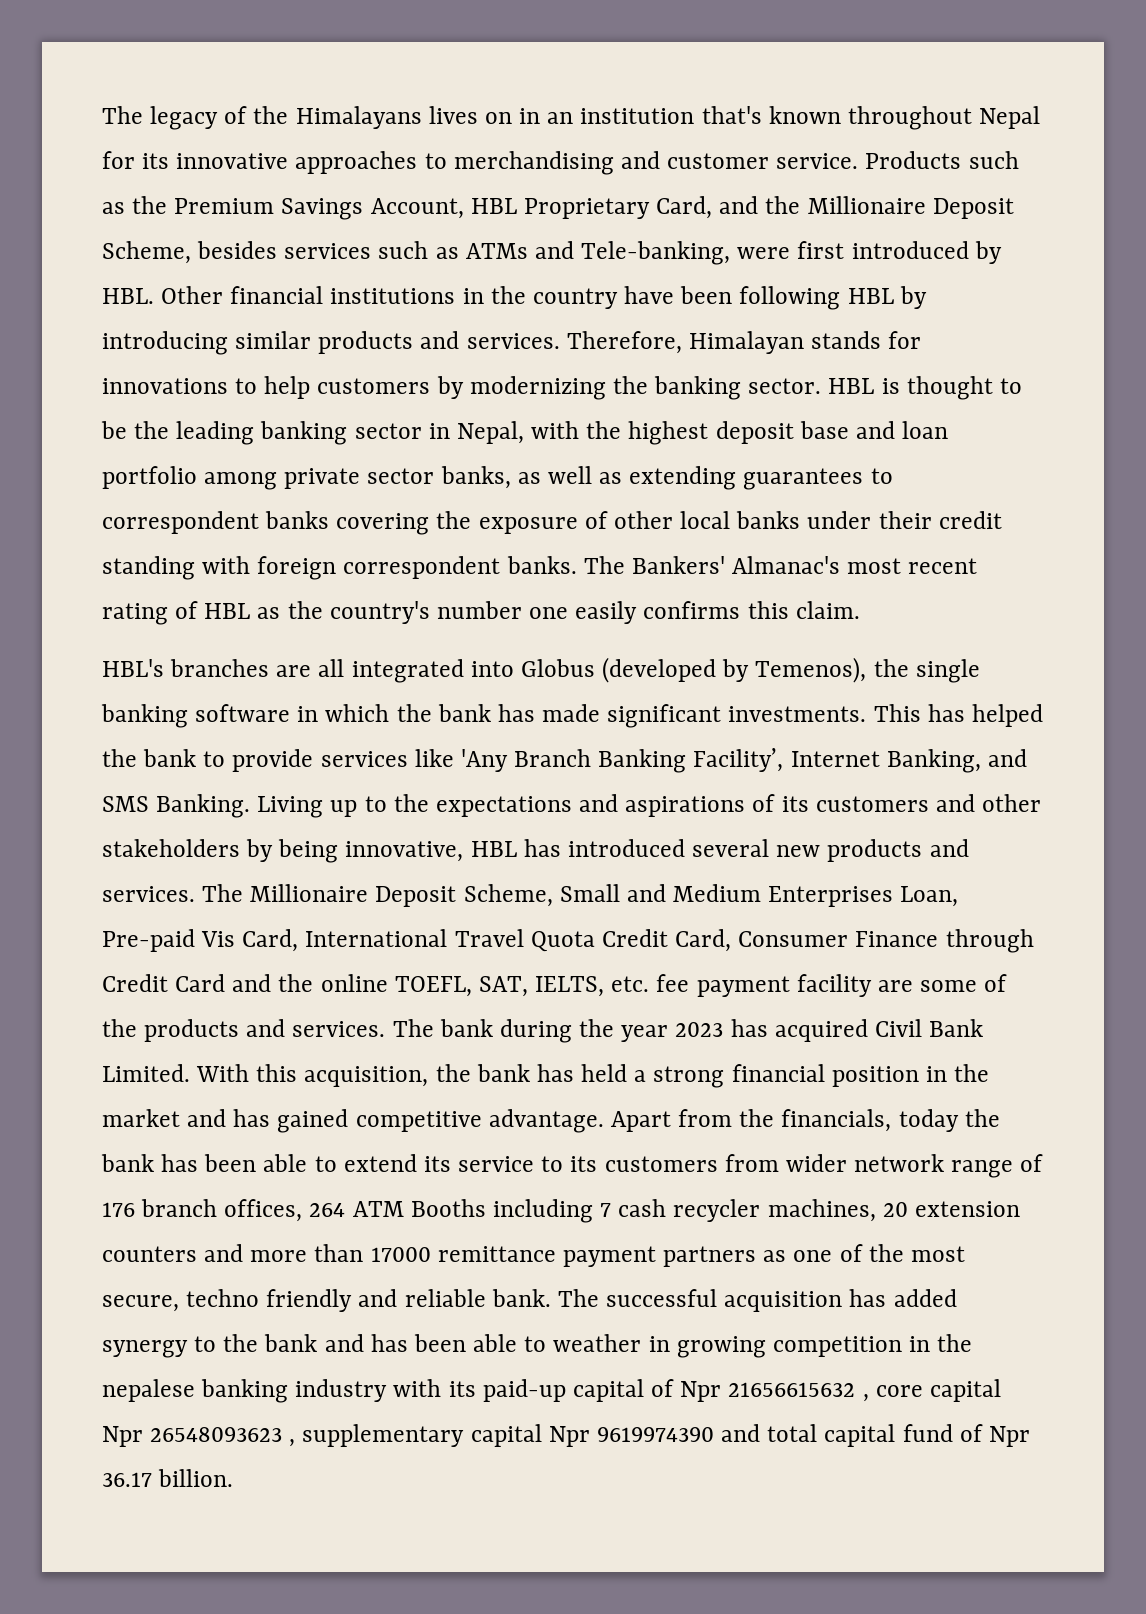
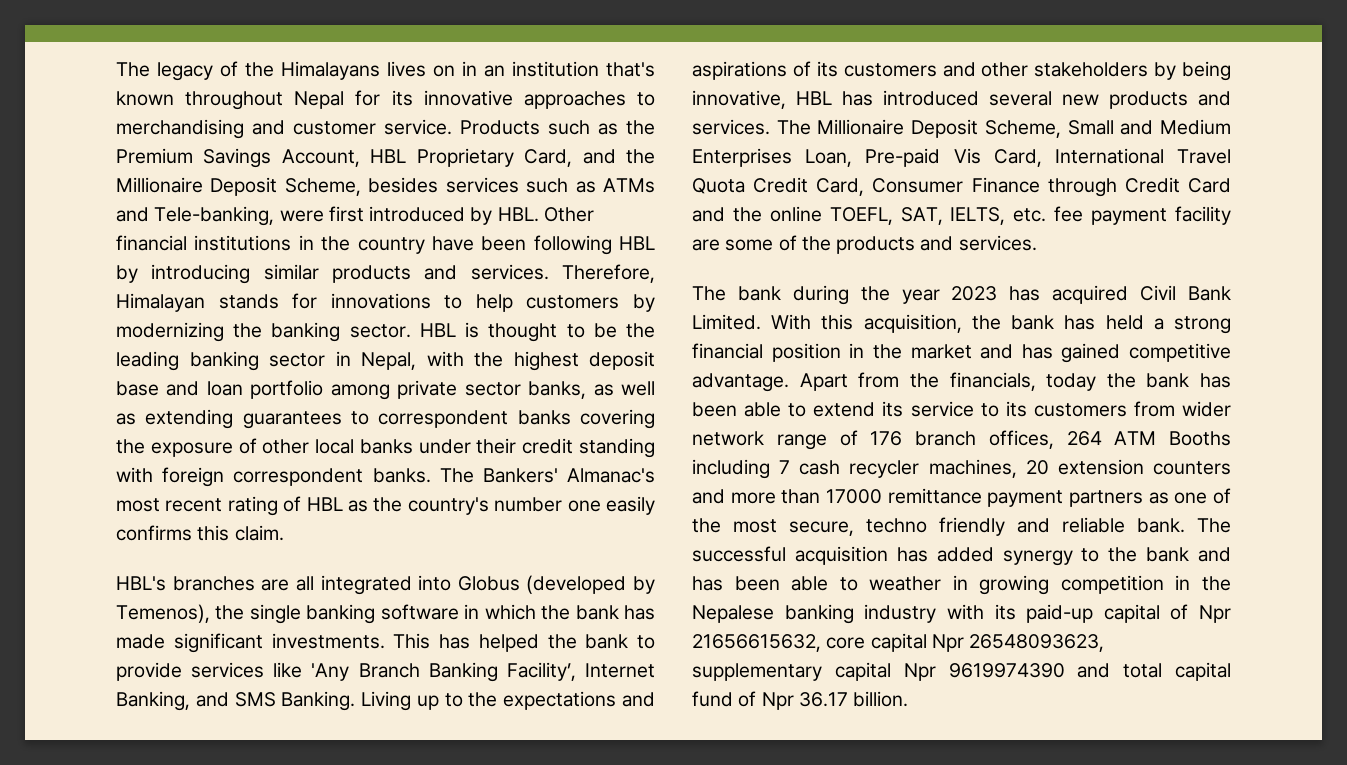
(386, 1029) none -> (1037, 243) //
[102,1379,195,1402] nepalese -> [692,605,774,623] Nepalese
[728,1382,869,1402] 21656615632 , -> [692,634,821,652] 21656615632,
[150,1427,296,1447] 26548093623 , -> [969,634,1105,652] 26548093623,

